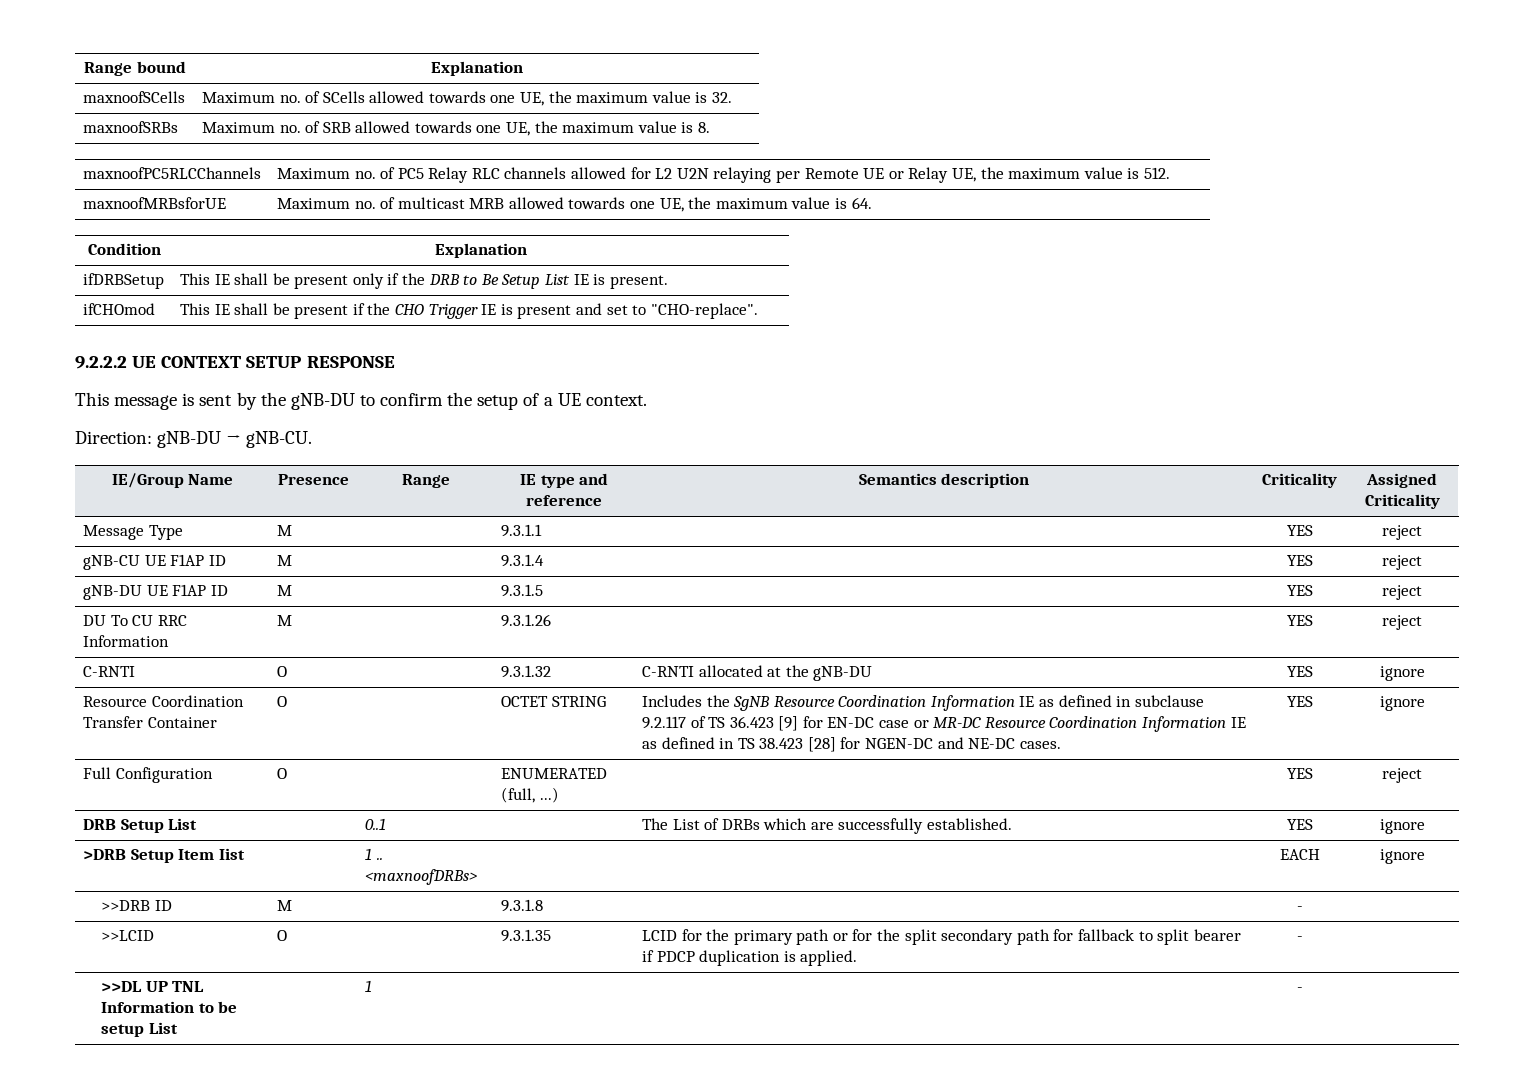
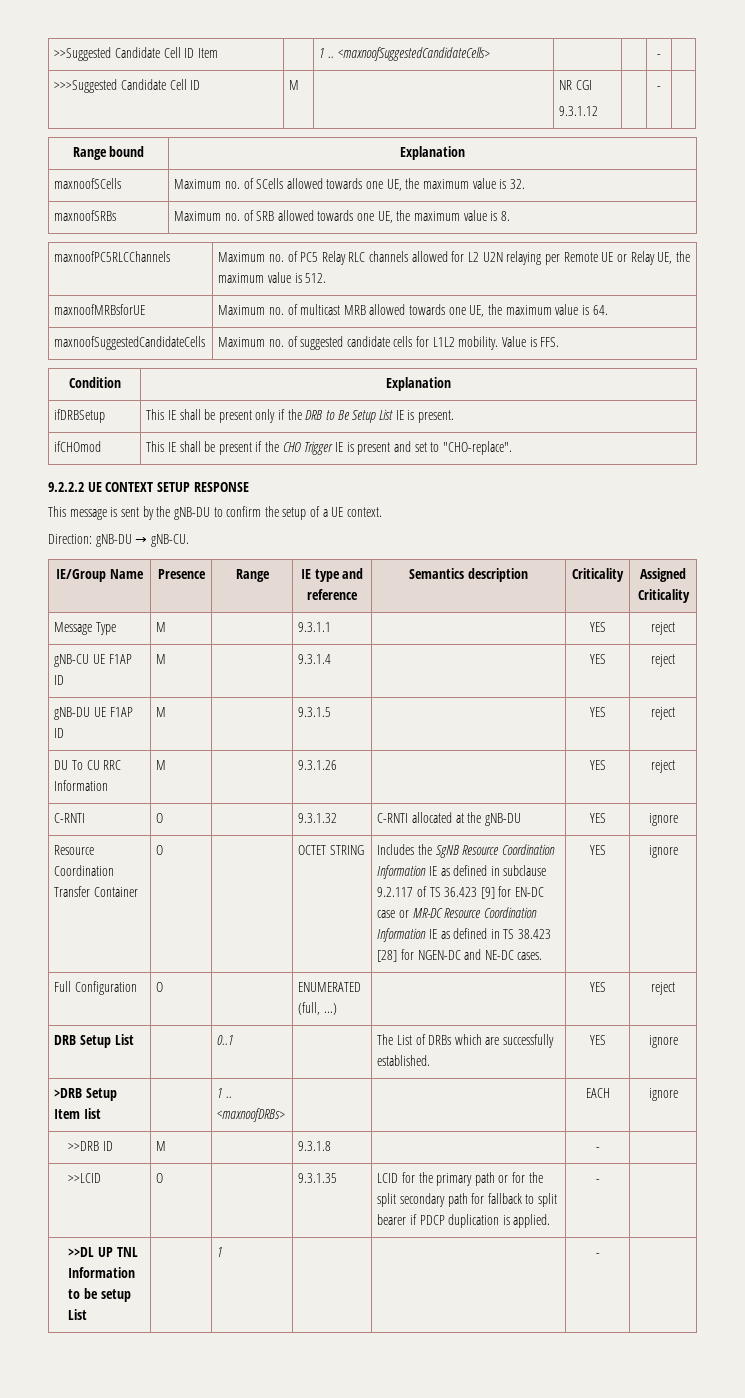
(84, 69) none -> [54,47,218,61] [319,47,490,61] [657,54,661,58] [54,79,201,93] [289,80,300,90] [559,80,592,90] [559,106,599,116] [657,86,661,90] >>Suggested Candidate Cell ID Item | | 1 .. <maxnoofSuggestedCandidateCells> | | | - | // >>>Suggested Candidate Cell ID | M | | NR CGI // 9.3.1.12 | | - | //
(872, 203) none -> [54,336,206,350] [218,336,560,350] // maxnoofSuggestedCandidateCells | Maximum no. of suggested candidate cells for L1L2 mobility. Value is FFS.

